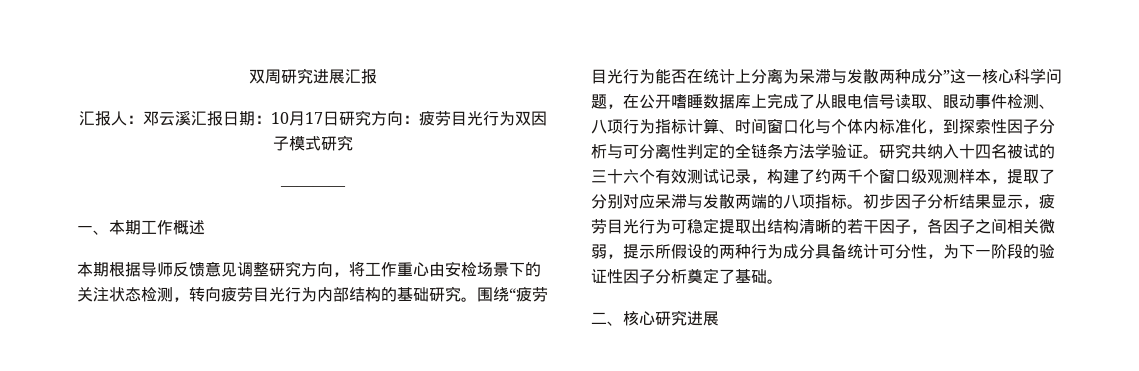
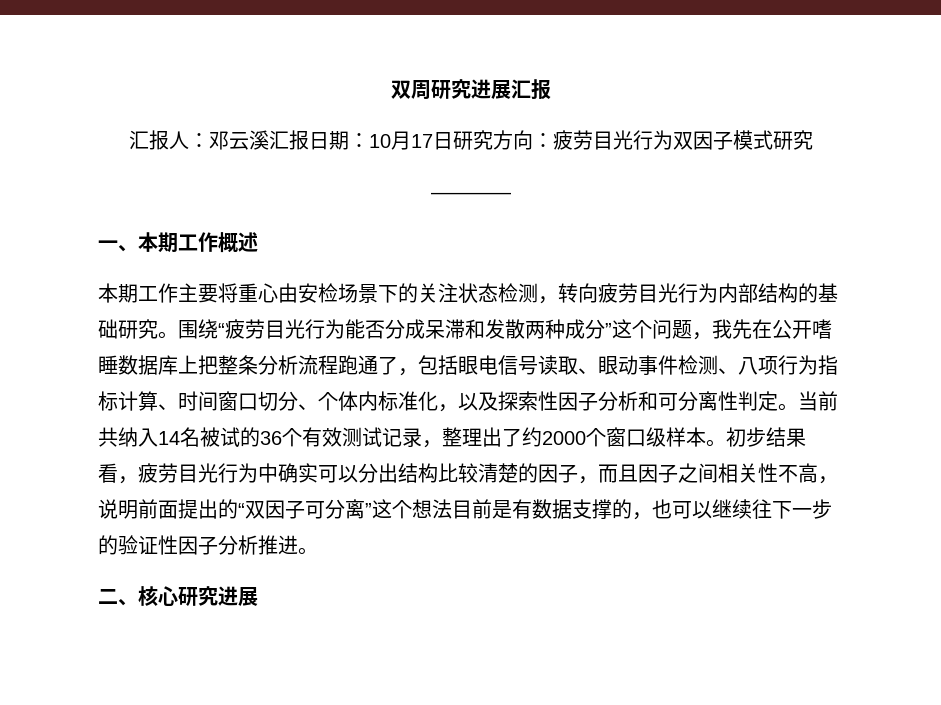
[109,261,397,277] 根据导师反馈意见调整研究方向，将工作 -> [138,283,238,303] 工作主要将
[687,68,847,84] 在统计上分离为呆滞与 -> [385,319,485,339] 分成呆滞和
[966,68,1062,84] [591,94,623,109] 一核心科学问题， -> [632,319,752,340] 个问题，我先
[767,93,831,109] 完成了从 -> [198,355,458,376] 把整条分析流程跑通了，包括
[799,119,831,134] 化与 -> [258,391,318,411] 切分、
[943,119,959,134] 到 -> [458,392,498,411] 以及
[607,144,623,159] 与 -> [638,391,658,411] 和
[719,143,991,159] 的全链条方法学验证。研究共纳入十四 -> [778,391,838,411] [98,427,180,447] 。当前共纳入14
[591,169,639,184] 三十六 -> [260,431,282,445] 36
[767,168,1055,184] [591,193,1055,209] [591,218,1055,234] [591,243,1023,259] 构建了约两千个窗口级观测样本，提取了分别对应呆滞与发散两端的八项指标。初步因子分析结果显示，疲劳目光行为可稳定提取出结构清晰的若干因子，各因子之间相关微弱，提示所假设的两种行为成分具备统计可分性，为下一阶段 -> [442,427,806,447] [98,463,838,484] [98,499,832,520] 整理出了约2000个窗口级样本。初步结果看，疲劳目光行为中确实可以分出结构比较清楚的因子，而且因子之间相关性不高，说明前面提出的“双因子可分离”这个想法目前是有数据支撑的，也可以继续往下一步
[687,268,767,284] 奠定了基础 -> [258,535,298,555] 推进

